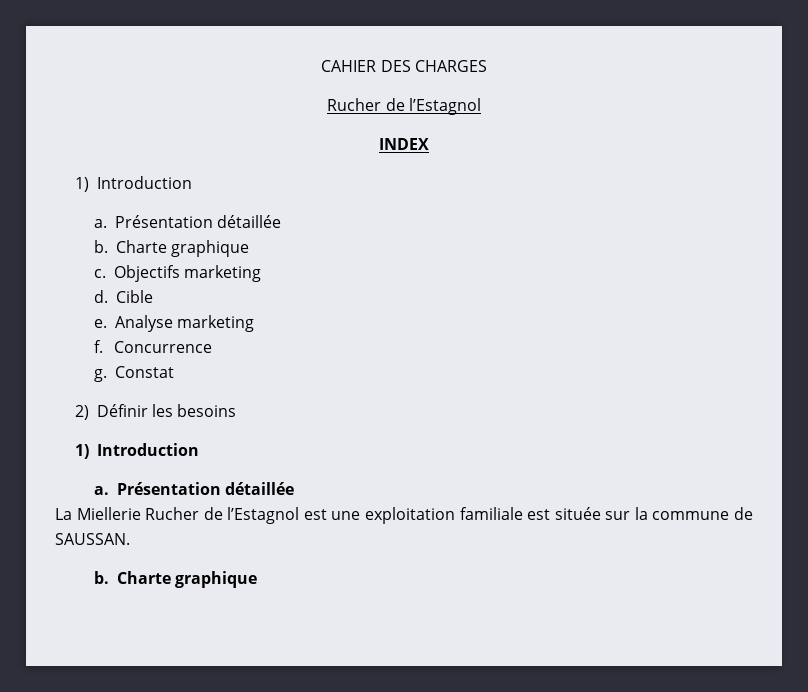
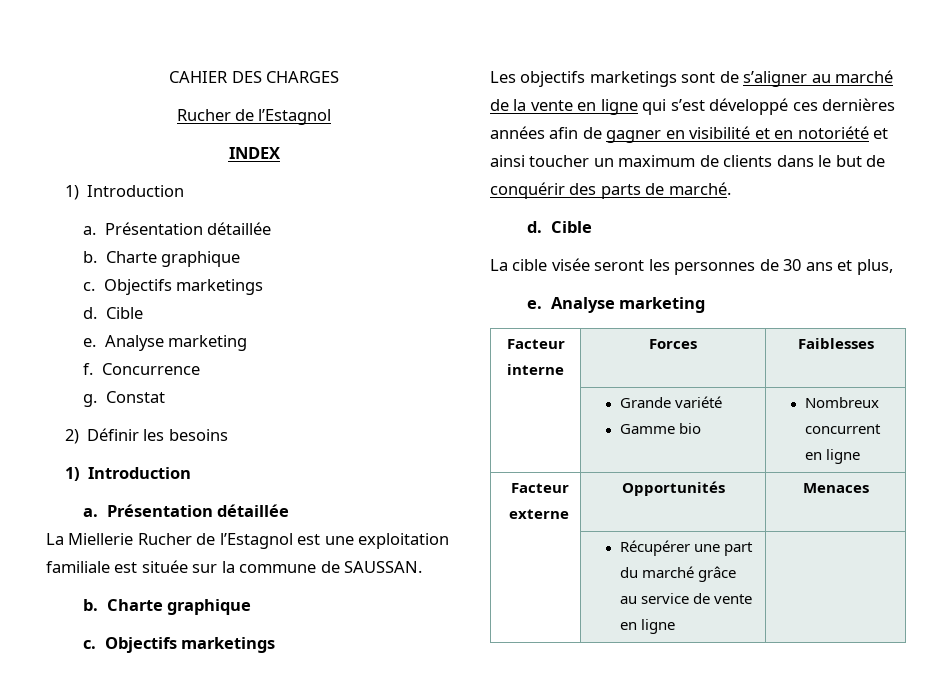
[184,265,262,282] marketing -> [176,279,264,295] marketings
(258, 579) none -> [83,637,276,653] [490,70,894,87] [490,98,896,115] [490,126,889,143] [490,155,886,167] [490,182,731,199] [527,221,592,233] [490,258,893,275] [527,297,706,313] [506,339,565,349] [507,364,564,375] [649,339,697,349] [797,338,874,349] [619,396,722,408] [619,423,701,434] [804,397,879,408] [804,424,881,434] [804,449,860,464] [511,483,570,493] [509,509,570,519] [621,481,725,496] [802,483,869,493] [619,540,753,556] [619,566,736,582] [619,593,752,604] [619,619,675,634] // c. Objectifs marketings // Les objectifs marketings sont de s’aligner au marché de la vente en ligne qui s’est développé ces dernières années afin de gagner en visibilité et en notoriété et ainsi toucher un maximum de clients dans le but de conquérir des parts de marché. // d. Cible // La cible visée seront les personnes de 30 ans et plus, // e. Analyse marketing // Facteur interne | Forces | Faiblesses // | Grande variété // Gamme bio | Nombreux concurrent en ligne // Facteur externe | Opportunités | Menaces // | Récupérer une part du marché grâce au service de vente en ligne |

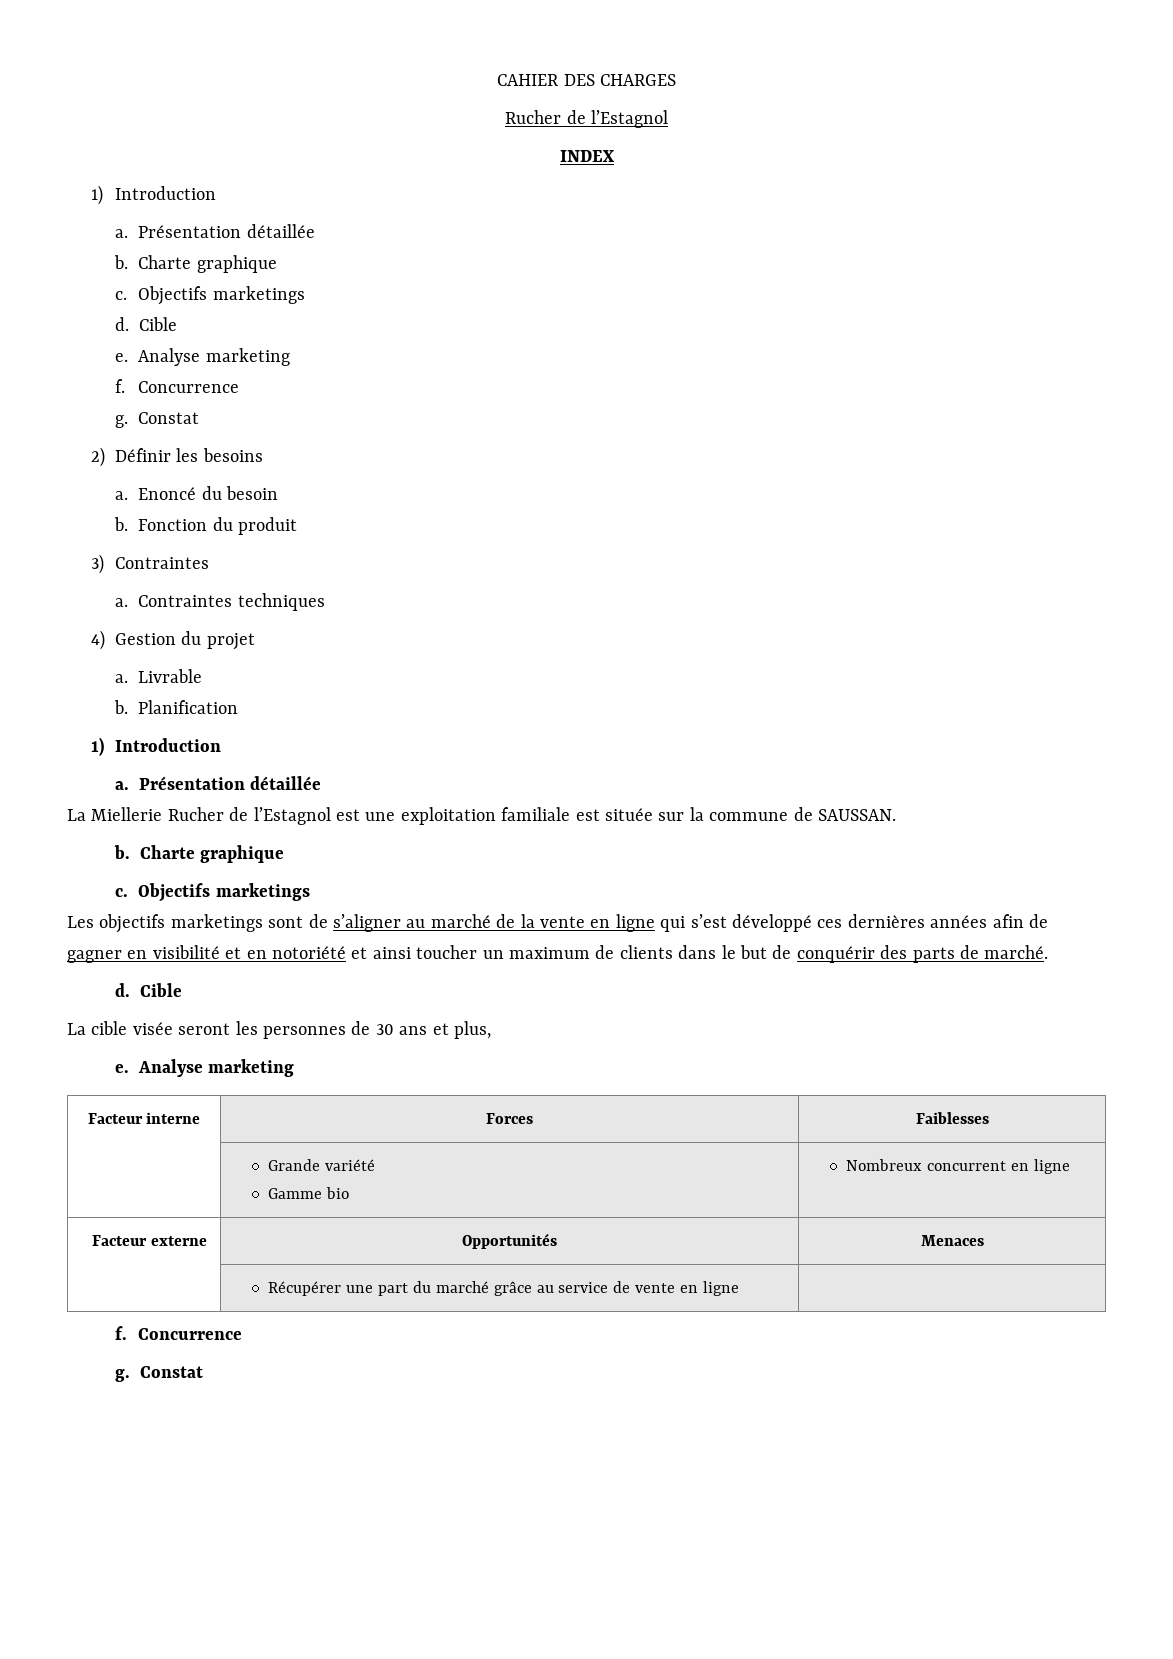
(228, 435) none -> [114,486,279,500] [113,517,298,535] [90,554,209,574] [114,593,325,611] [90,630,255,650] [114,669,203,683] [113,700,239,714] // a. Enoncé du besoin // b. Fonction du produit // 3) Contraintes // a. Contraintes techniques // 4) Gestion du projet // a. Livrable // b. Planification
(675, 626) none -> [114,1326,243,1340] [114,1366,203,1382] // f. Concurrence // g. Constat

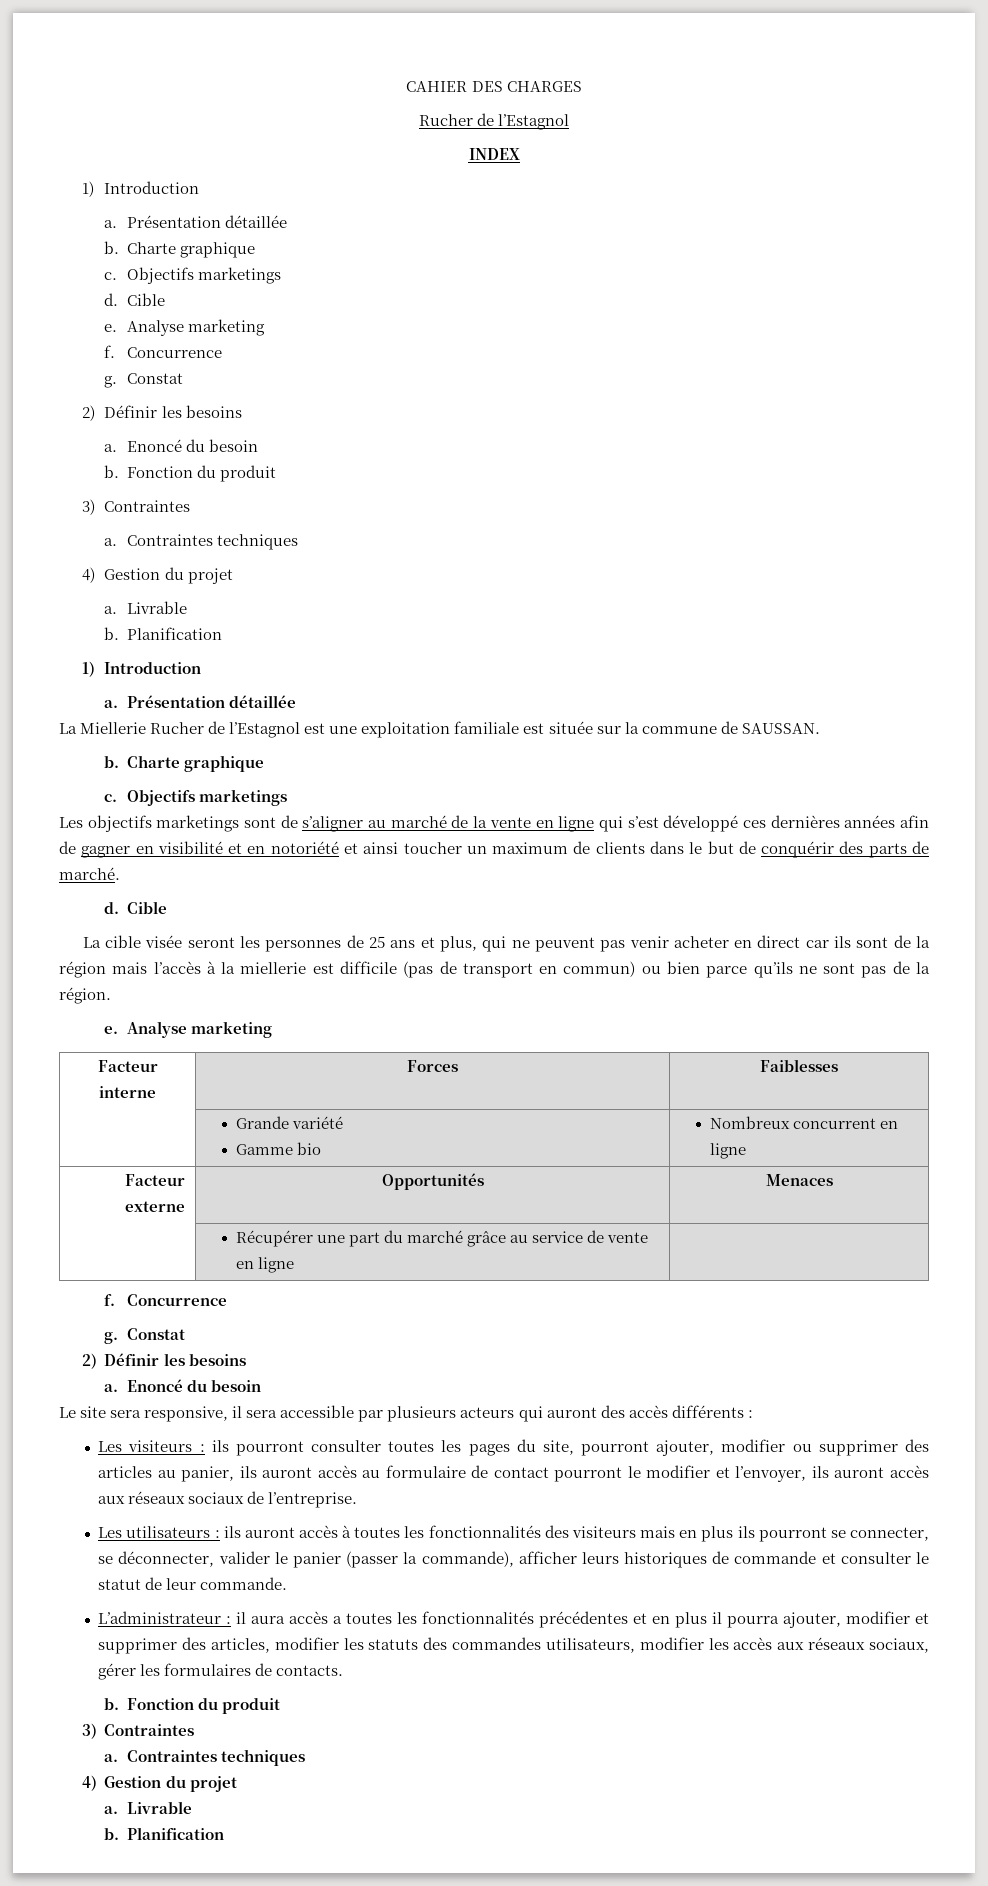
[375,1024,394,1035] 30 -> [369,936,386,948] 25
(491, 1030) none -> [482,935,931,952] [59,961,931,978] [59,987,111,1004] qui ne peuvent pas venir acheter en direct car ils sont de la région mais l’accès à la miellerie est difficile (pas de transport en commun) ou bien parce qu’ils ne sont pas de la région.
(203, 1372) none -> [81,1353,246,1369] [104,1379,262,1392] [59,1405,753,1422] [98,1439,929,1456] [98,1465,929,1482] [98,1491,358,1508] [98,1525,930,1542] [98,1551,929,1568] [98,1577,288,1590] [98,1611,930,1628] [98,1637,930,1654] [98,1663,344,1680] [104,1698,281,1714] [81,1723,195,1739] [104,1749,306,1766] [81,1775,237,1792] [104,1801,193,1814] [104,1827,225,1840] // 2) Définir les besoins // a. Enoncé du besoin // Le site sera responsive, il sera accessible par plusieurs acteurs qui auront des accès différents : // Les visiteurs : ils pourront consulter toutes les pages du site, pourront ajouter, modifier ou supprimer des articles au panier, ils auront accès au formulaire de contact pourront le modifier et l’envoyer, ils auront accès aux réseaux sociaux de l’entreprise. // Les utilisateurs : ils auront accès à toutes les fonctionnalités des visiteurs mais en plus ils pourront se connecter, se déconnecter, valider le panier (passer la commande), afficher leurs historiques de commande et consulter le statut de leur commande. // L’administrateur : il aura accès a toutes les fonctionnalités précédentes et en plus il pourra ajouter, modifier et supprimer des articles, modifier les statuts des commandes utilisateurs, modifier les accès aux réseaux sociaux, gérer les formulaires de contacts. // b. Fonction du produit // 3) Contraintes // a. Contraintes techniques // 4) Gestion du projet // a. Livrable // b. Planification

